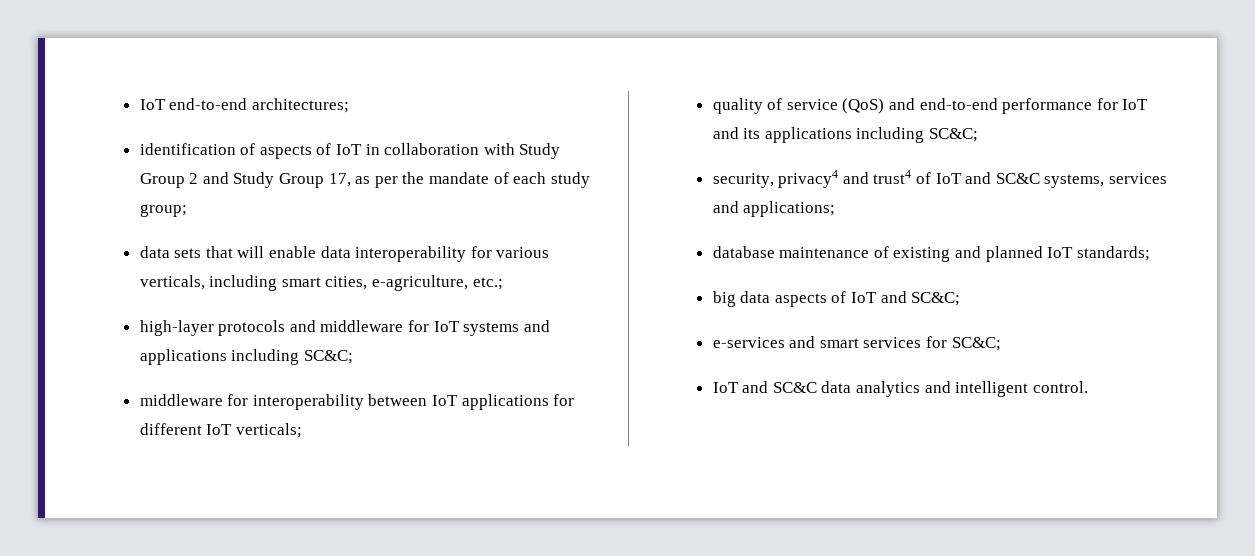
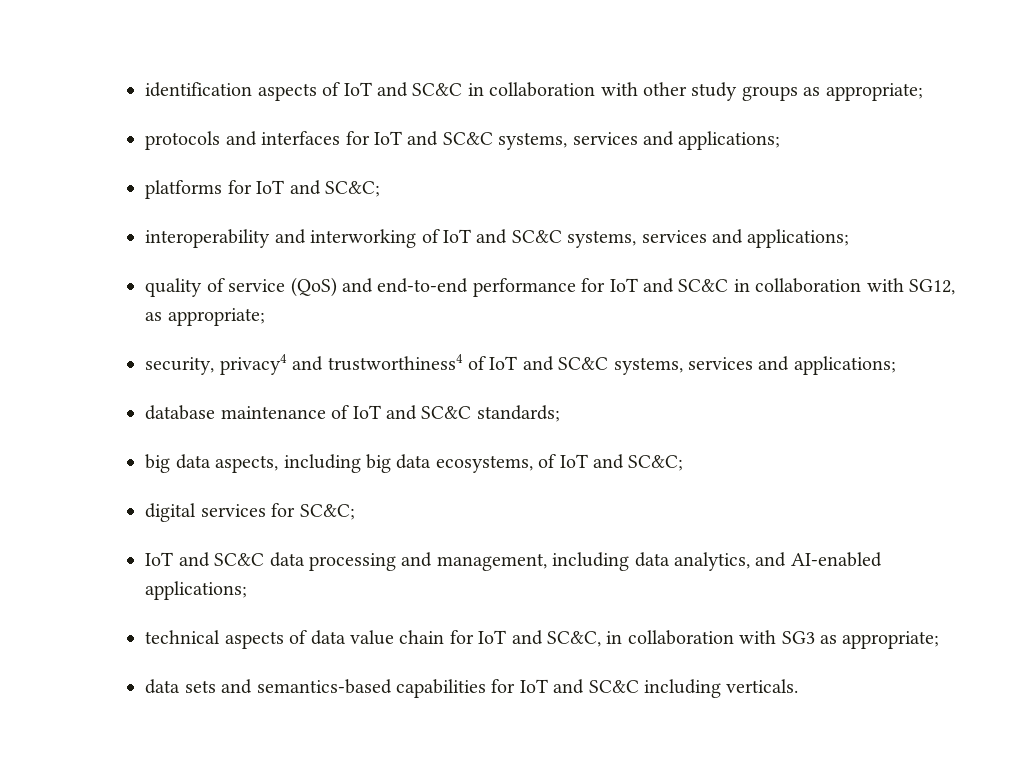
[139,98,349,113] [139,143,561,159] [139,172,590,188] [139,204,187,217] [139,246,550,262] [139,275,503,291] [139,320,214,336] IoT end-to-end architectures; // identification of aspects of IoT in collaboration with Study Group 2 and Study Group 17, as per the mandate of each study group; // data sets that will enable data interoperability for various verticals, including smart cities, e-agriculture, etc.; // high-layer -> [145,82,923,101] identification aspects of IoT and SC&C in collaboration with other study groups as appropriate; //
[320,320,550,336] [139,349,353,365] [139,394,575,410] [139,423,302,438] middleware for IoT systems and applications including SC&C; // middleware for interoperability between IoT applications for different IoT verticals; -> [261,131,781,150] [145,180,381,199] [145,229,850,248] interfaces for IoT and SC&C systems, services and applications; // platforms for IoT and SC&C; // interoperability and interworking of IoT and SC&C systems, services and applications;
[743,127,979,143] its applications including SC&C; -> [678,278,956,295] [145,308,265,326] SC&C in collaboration with SG12, as appropriate;
[873,170,912,184] trust4 -> [327,354,463,371] trustworthiness4
[893,246,1074,262] existing and planned IoT -> [352,405,472,420] IoT and SC&C
[774,293,827,307] aspects -> [215,454,533,473] aspects, including big data ecosystems,
[712,336,859,348] e-services and smart -> [145,503,197,522] digital
[856,381,1088,397] analytics and intelligent control. -> [309,552,882,571] [145,581,248,600] [145,630,940,649] [145,679,799,698] processing and management, including data analytics, and AI-enabled applications; // technical aspects of data value chain for IoT and SC&C, in collaboration with SG3 as appropriate; // data sets and semantics-based capabilities for IoT and SC&C including verticals.

